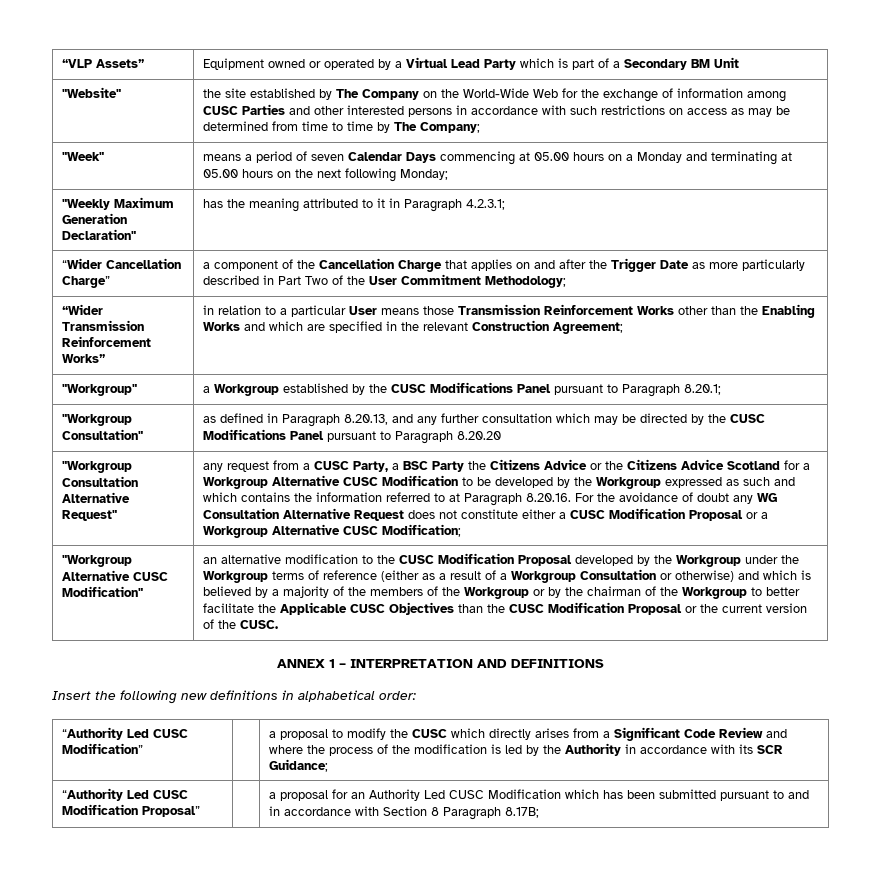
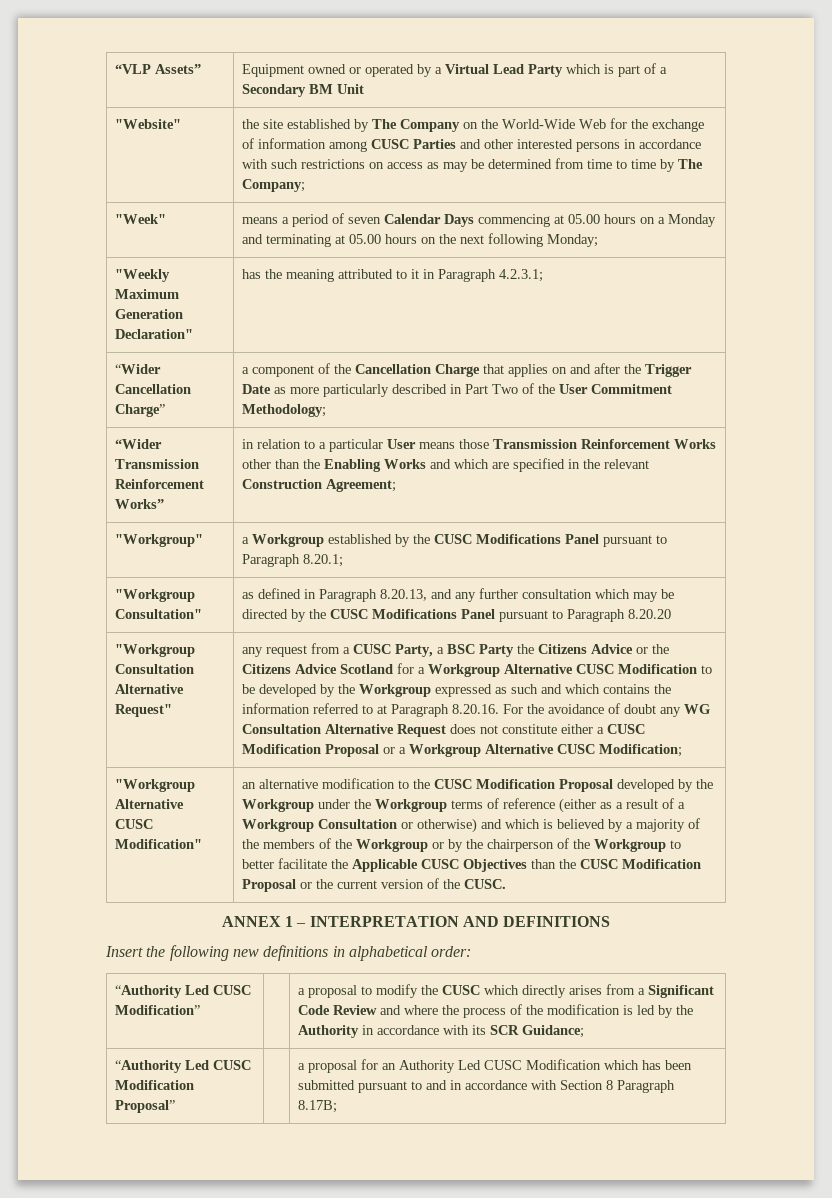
[587,586,642,596] chairman -> [487,839,555,852] chairperson

